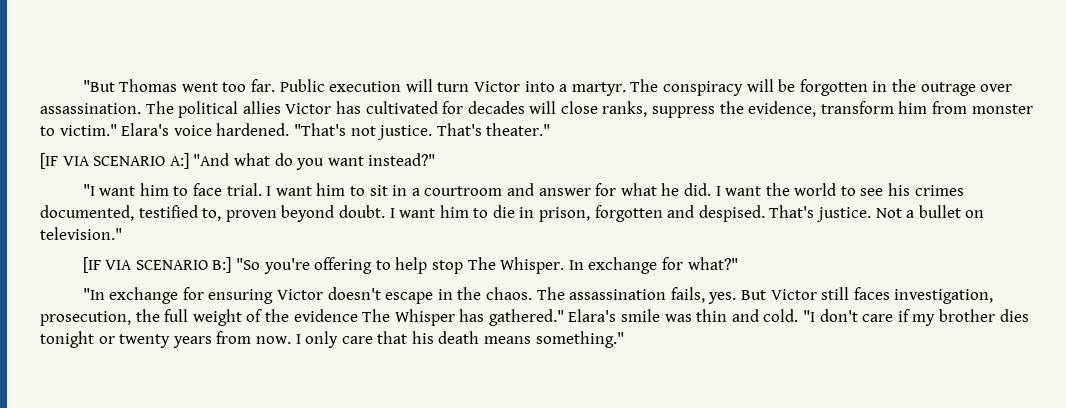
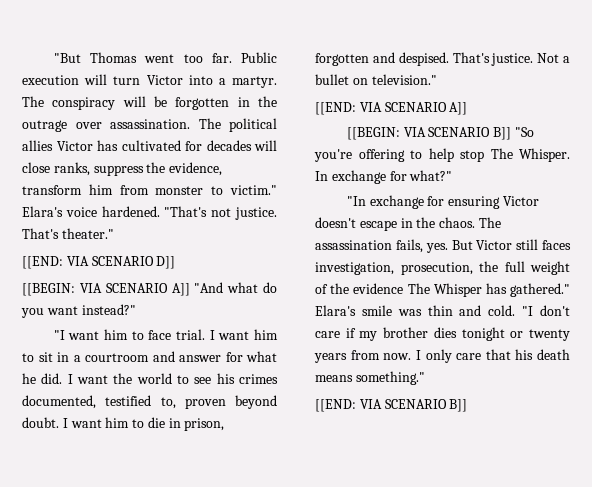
[40,153,189,169] [IF VIA SCENARIO A:] -> [22,256,176,269] [22,283,190,296] [[END: VIA SCENARIO D]] // [[BEGIN: VIA SCENARIO A]]
[82,257,232,273] [IF VIA SCENARIO B:] -> [315,102,468,115] [346,127,512,140] [[END: VIA SCENARIO A]] // [[BEGIN: VIA SCENARIO B]]
(624, 339) none -> [315,399,468,412] // [[END: VIA SCENARIO B]]

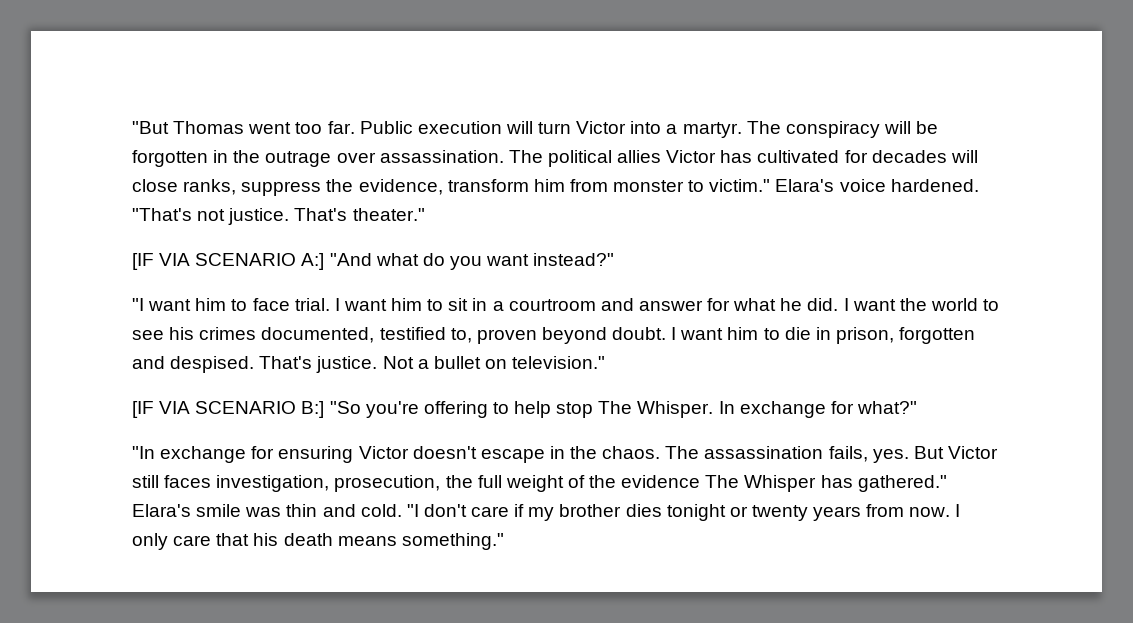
[22,256,176,269] [22,283,190,296] [[END: VIA SCENARIO D]] // [[BEGIN: VIA SCENARIO A]] -> [132,253,325,270] [IF VIA SCENARIO A:]
[315,102,468,115] [346,127,512,140] [[END: VIA SCENARIO A]] // [[BEGIN: VIA SCENARIO B]] -> [132,401,325,418] [IF VIA SCENARIO B:]
[315,399,468,412] // [[END: VIA SCENARIO B]] -> (504, 541) none

